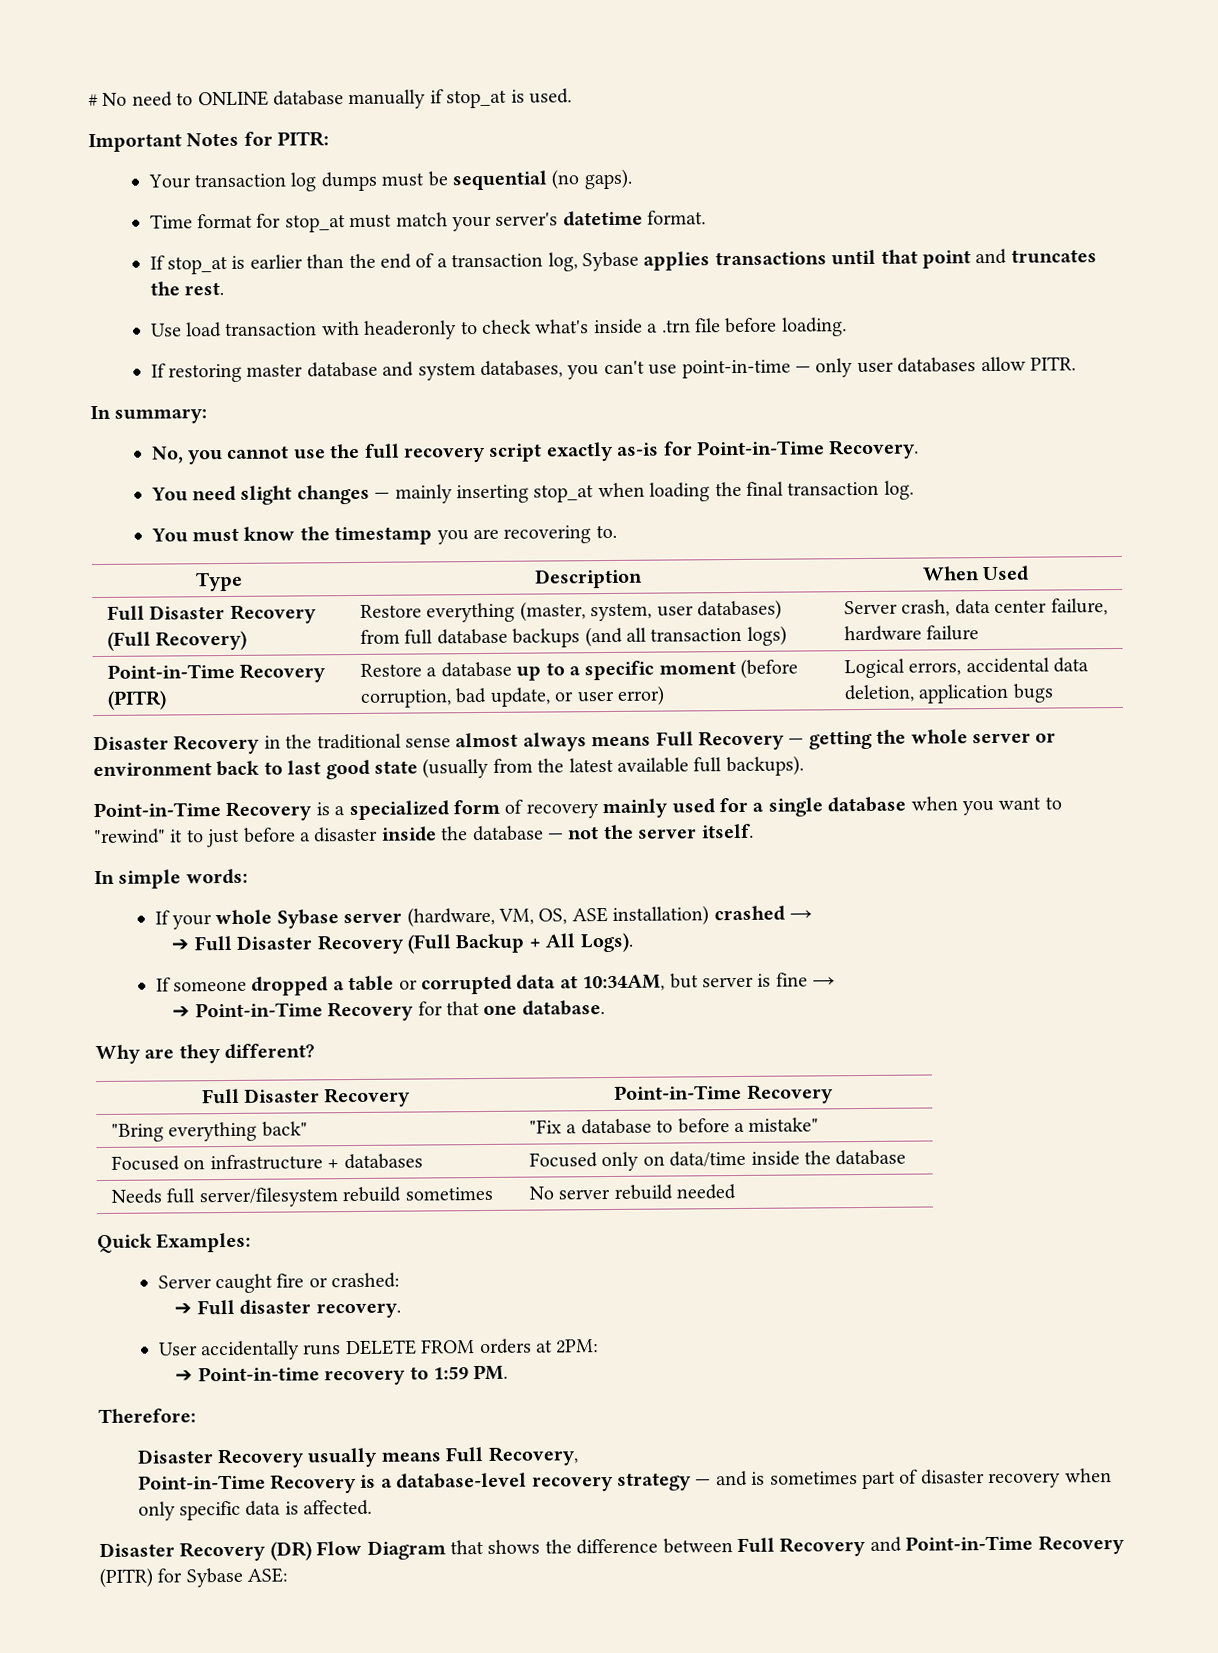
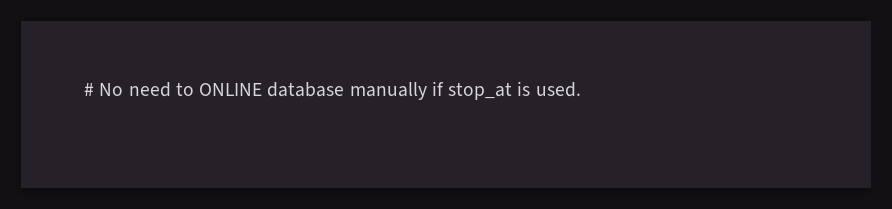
[88,131,330,153] [147,168,632,192] [149,210,707,233] [149,248,1097,275] [149,281,225,296] [150,317,847,340] [150,356,1077,383] [90,405,208,424] [151,439,920,465] [150,480,914,505] [150,524,617,546] [195,571,243,592] [533,568,643,589] [921,565,1030,582] [107,604,317,624] [107,630,248,651] [360,599,783,623] [360,625,787,648] [844,598,1108,617] [844,625,980,642] [107,663,327,683] [107,690,168,710] [360,658,799,681] [360,685,666,708] [844,657,1090,679] [844,683,1054,704] [93,729,1057,755] [93,755,804,780] [93,796,1062,822] [94,823,754,848] [94,868,248,889] [154,905,814,930] [171,932,633,955] [155,972,837,996] [172,1000,605,1022] [95,1043,316,1065] [201,1087,412,1108] [614,1084,834,1104] [111,1121,308,1142] [529,1117,820,1135] [111,1153,423,1171] [529,1149,907,1172] [111,1186,493,1208] [529,1184,737,1200] [97,1232,252,1254] [157,1272,401,1294] [174,1299,401,1319] [158,1338,600,1361] [175,1364,509,1386] [98,1408,196,1424] [136,1446,579,1469] [137,1468,1112,1494] [137,1499,373,1521] [99,1534,1125,1562] [99,1567,289,1589] // Important Notes for PITR: // Your transaction log dumps must be sequential (no gaps). // Time format for stop_at must match your server's datetime format. // If stop_at is earlier than the end of a transaction log, Sybase applies transactions until that point and truncates the rest. // Use load transaction with headeronly to check what's inside a .trn file before loading. // If restoring master database and system databases, you can't use point-in-time — only user databases allow PITR. // In summary: // No, you cannot use the full recovery script exactly as-is for Point-in-Time Recovery. // You need slight changes — mainly inserting stop_at when loading the final transaction log. // You must know the timestamp you are recovering to. // Type | Description | When Used // Full Disaster Recovery (Full Recovery) | Restore everything (master, system, user databases) from full database backups (and all transaction logs) | Server crash, data center failure, hardware failure // Point-in-Time Recovery (PITR) | Restore a database up to a specific moment (before corruption, bad update, or user error) | Logical errors, accidental data deletion, application bugs // Disaster Recovery in the traditional sense almost always means Full Recovery — getting the whole server or environment back to last good state (usually from the latest available full backups). // Point-in-Time Recovery is a specialized form of recovery mainly used for a single database when you want to "rewind" it to just before a disaster inside the database — not the server itself. // In simple words: // If your whole Sybase server (hardware, VM, OS, ASE installation) crashed → // ➔ Full Disaster Recovery (Full Backup + All Logs). // If someone dropped a table or corrupted data at 10:34AM, but server is fine → // ➔ Point-in-Time Recovery for that one database. // Why are they different? // Full Disaster Recovery | Point-in-Time Recovery // "Bring everything back" | "Fix a database to before a mistake" // Focused on infrastructure + databases | Focused only on data/time inside the database // Needs full server/filesystem rebuild sometimes | No server rebuild needed // Quick Examples: // Server caught fire or crashed: // ➔ Full disaster recovery. // User accidentally runs DELETE FROM orders at 2PM: // ➔ Point-in-time recovery to 1:59 PM. // Therefore: // Disaster Recovery usually means Full Recovery, // Point-in-Time Recovery is a database-level recovery strategy — and is sometimes part of disaster recovery when only specific data is affected. // Disaster Recovery (DR) Flow Diagram that shows the difference between Full Recovery and Point-in-Time Recovery (PITR) for Sybase ASE: -> (581, 89) none

